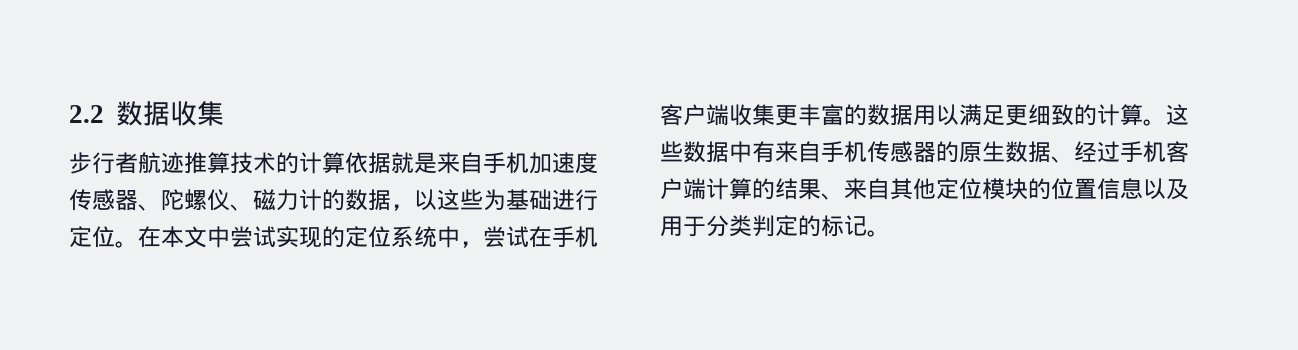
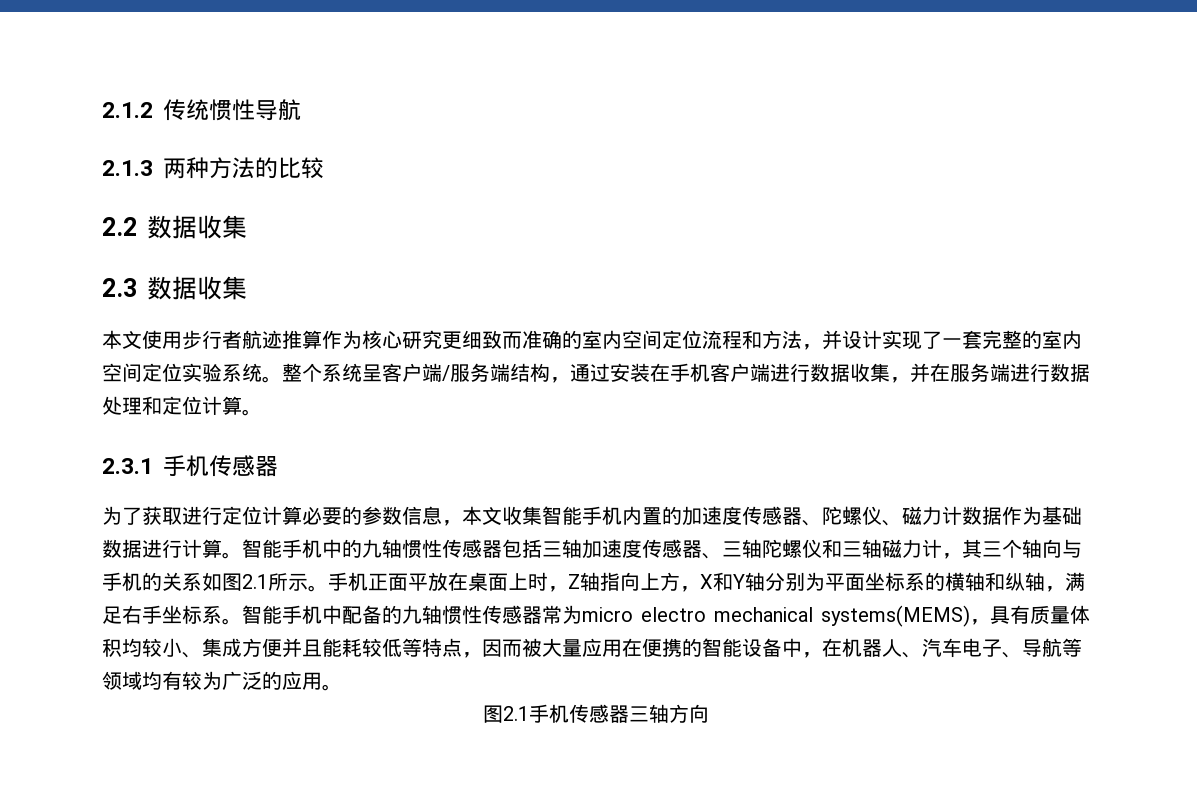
[69,101,224,126] [69,152,529,174] 2.2数据收集 // 步行者航迹推算技术的计算依据就是来自手机 -> [102,99,301,121] [102,157,324,179] [102,215,247,239] [102,276,247,300] [102,330,1082,350] [102,363,1090,383] [102,396,262,416] [102,455,278,477] [102,506,682,526] 2.1.2传统惯性导航 // 2.1.3两种方法的比较 // 2.2数据收集 // 2.3数据收集 // 本文使用步行者航迹推算作为核心研究更细致而准确的室内空间定位流程和方法，并设计实现了一套完整的室内空间定位实验系统。整个系统呈客户端/服务端结构，通过安装在手机客户端进行数据收集，并在服务端进行数据处理和定位计算。 // 2.3.1手机传感器 // 为了获取进行定位计算必要的参数信息，本文收集智能手机内置的
[322,189,598,211] [69,226,598,248] [660,104,1189,126] [660,141,1189,163] [660,178,1189,200] [660,215,890,237] 的数据，以这些为基础进行定位。在本文中尝试实现的定位系统中，尝试在手机客户端收集更丰富的数据用以满足更细致的计算。这些数据中有来自手机传感器的原生数据、经过手机客户端计算的结果、来自其他定位模块的位置信息以及用于分类判定的标记。 -> [962,506,1082,525] [102,539,1082,559] [102,572,1085,592] [102,605,1090,627] [102,638,1082,658] [102,671,342,691] [483,704,709,723] 数据作为基础数据进行计算。智能手机中的九轴惯性传感器包括三轴加速度传感器、三轴陀螺仪和三轴磁力计，其三个轴向与手机的关系如图2.1所示。手机正面平放在桌面上时，Z轴指向上方，X和Y轴分别为平面坐标系的横轴和纵轴，满足右手坐标系。智能手机中配备的九轴惯性传感器常为micro electro mechanical systems(MEMS)，具有质量体积均较小、集成方便并且能耗较低等特点，因而被大量应用在便携的智能设备中，在机器人、汽车电子、导航等领域均有较为广泛的应用。 // 图2.1手机传感器三轴方向

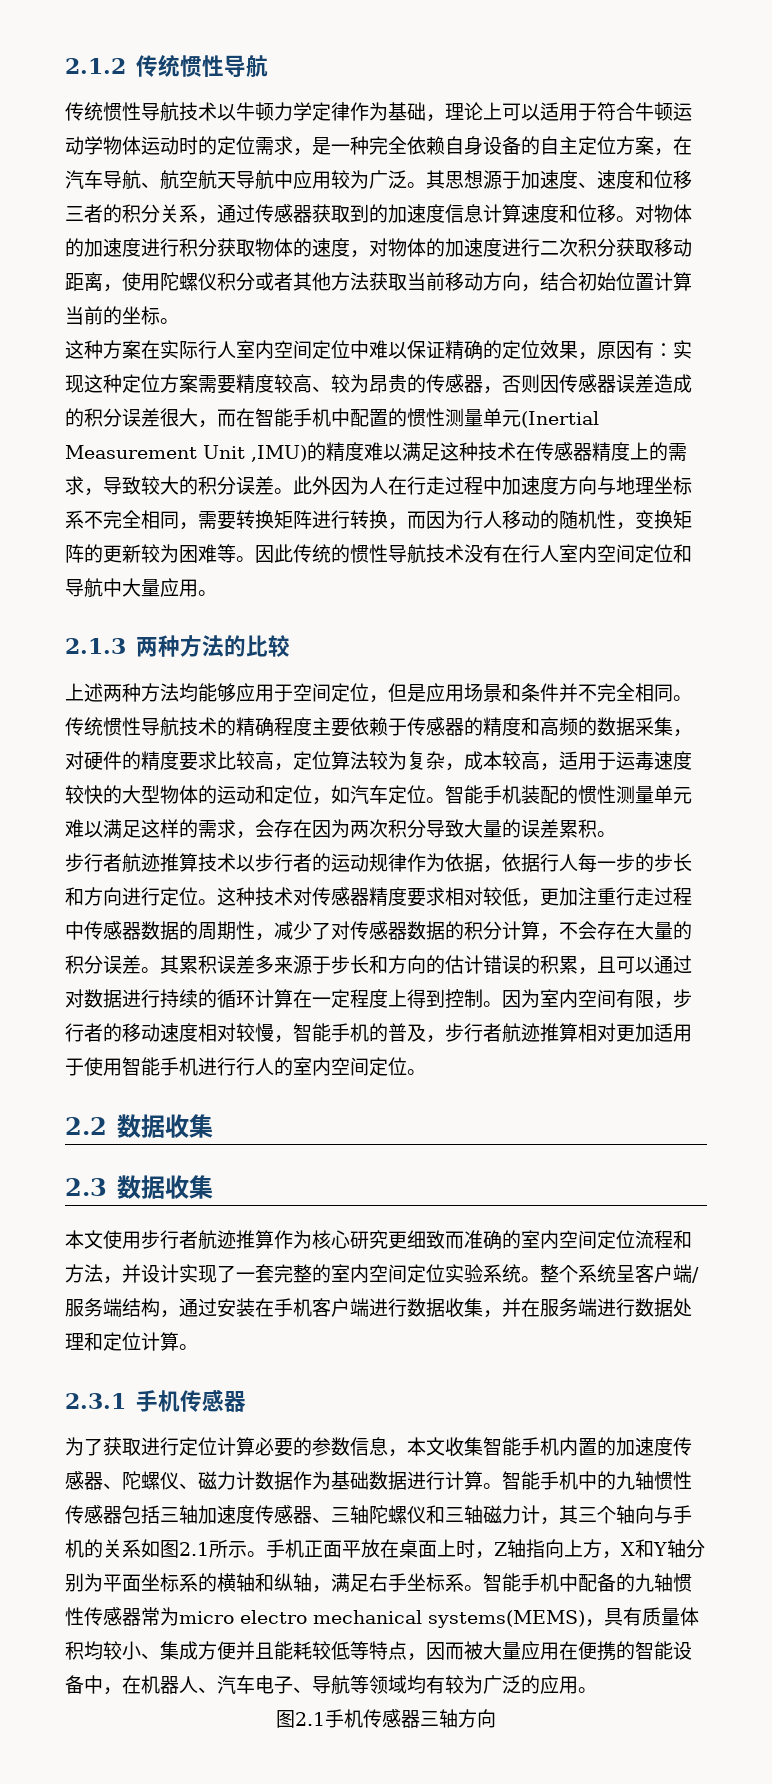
(301, 110) none -> [65,102,692,122] [65,136,692,156] [65,170,692,190] [65,204,692,224] [65,238,692,258] [65,272,692,292] [65,306,179,325] [65,340,692,360] [65,374,692,394] [65,408,599,428] [65,442,687,462] [65,476,692,496] [65,510,692,530] [65,544,692,563] [65,578,217,597] // 传统惯性导航技术以牛顿力学定律作为基础，理论上可以适用于符合牛顿运动学物体运动时的定位需求，是一种完全依赖自身设备的自主定位方案，在汽车导航、航空航天导航中应用较为广泛。其思想源于加速度、速度和位移三者的积分关系，通过传感器获取到的加速度信息计算速度和位移。对物体的加速度进行积分获取物体的速度，对物体的加速度进行二次积分获取移动距离，使用陀螺仪积分或者其他方法获取当前移动方向，结合初始位置计算当前的坐标。 // 这种方案在实际行人室内空间定位中难以保证精确的定位效果，原因有：实现这种定位方案需要精度较高、较为昂贵的传感器，否则因传感器误差造成的积分误差很大，而在智能手机中配置的惯性测量单元(Inertial Measurement Unit ,IMU)的精度难以满足这种技术在传感器精度上的需求，导致较大的积分误差。此外因为人在行走过程中加速度方向与地理坐标系不完全相同，需要转换矩阵进行转换，而因为行人移动的随机性，变换矩阵的更新较为困难等。因此传统的惯性导航技术没有在行人室内空间定位和导航中大量应用。
(324, 168) none -> [65,683,692,703] [65,717,692,737] [65,751,692,771] [65,785,692,805] [65,819,616,839] [65,853,692,873] [65,887,692,907] [65,921,692,941] [65,955,692,975] [65,989,692,1009] [65,1023,692,1043] [65,1057,426,1076] // 上述两种方法均能够应用于空间定位，但是应用场景和条件并不完全相同。传统惯性导航技术的精确程度主要依赖于传感器的精度和高频的数据采集，对硬件的精度要求比较高，定位算法较为复杂，成本较高，适用于运毒速度较快的大型物体的运动和定位，如汽车定位。智能手机装配的惯性测量单元难以满足这样的需求，会存在因为两次积分导致大量的误差累积。 // 步行者航迹推算技术以步行者的运动规律作为依据，依据行人每一步的步长和方向进行定位。这种技术对传感器精度要求相对较低，更加注重行走过程中传感器数据的周期性，减少了对传感器数据的积分计算，不会存在大量的积分误差。其累积误差多来源于步长和方向的估计错误的积累，且可以通过对数据进行持续的循环计算在一定程度上得到控制。因为室内空间有限，步行者的移动速度相对较慢，智能手机的普及，步行者航迹推算相对更加适用于使用智能手机进行行人的室内空间定位。

